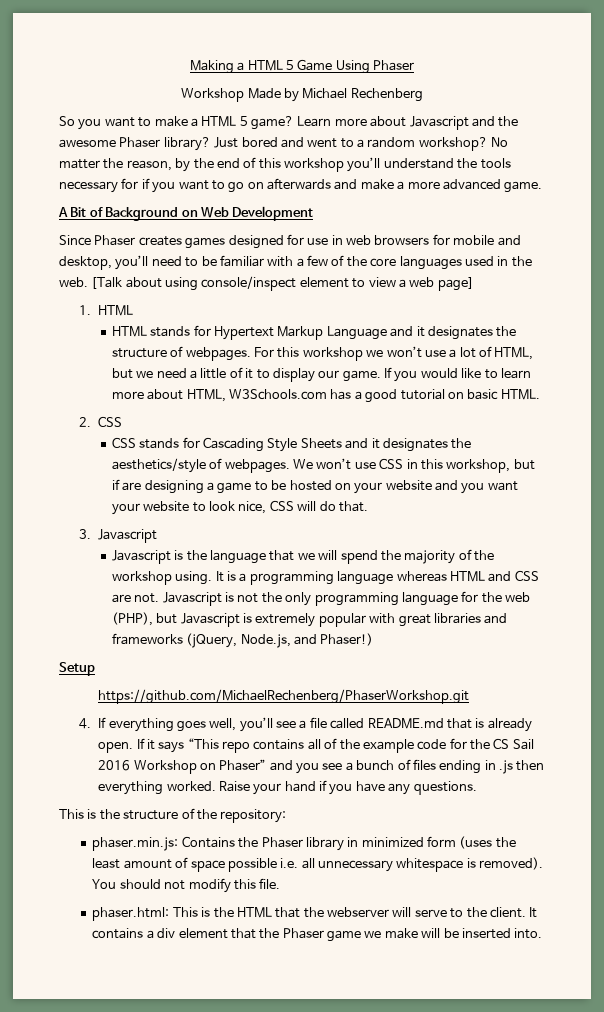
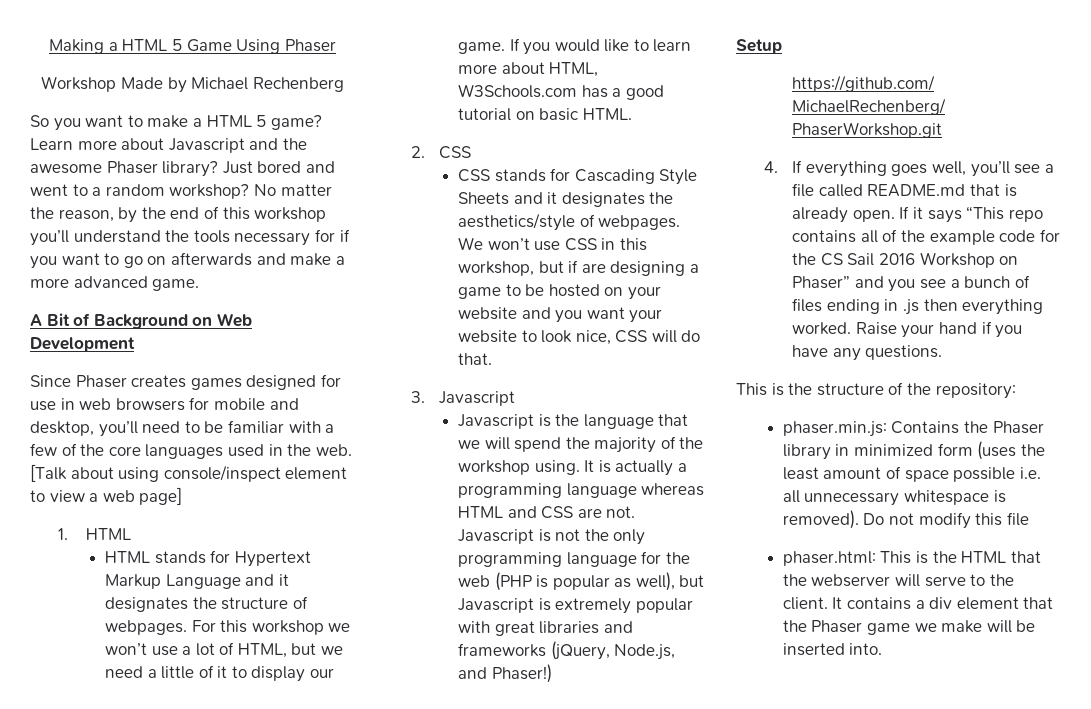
(237, 576) none -> [615,460,674,476] actually
[111,612,153,626] (PHP), -> [494,572,675,591] (PHP is popular as well),
[92,879,161,889] You should -> [863,513,885,525] Do
[259,878,281,889] file. -> [1006,512,1029,526] file

